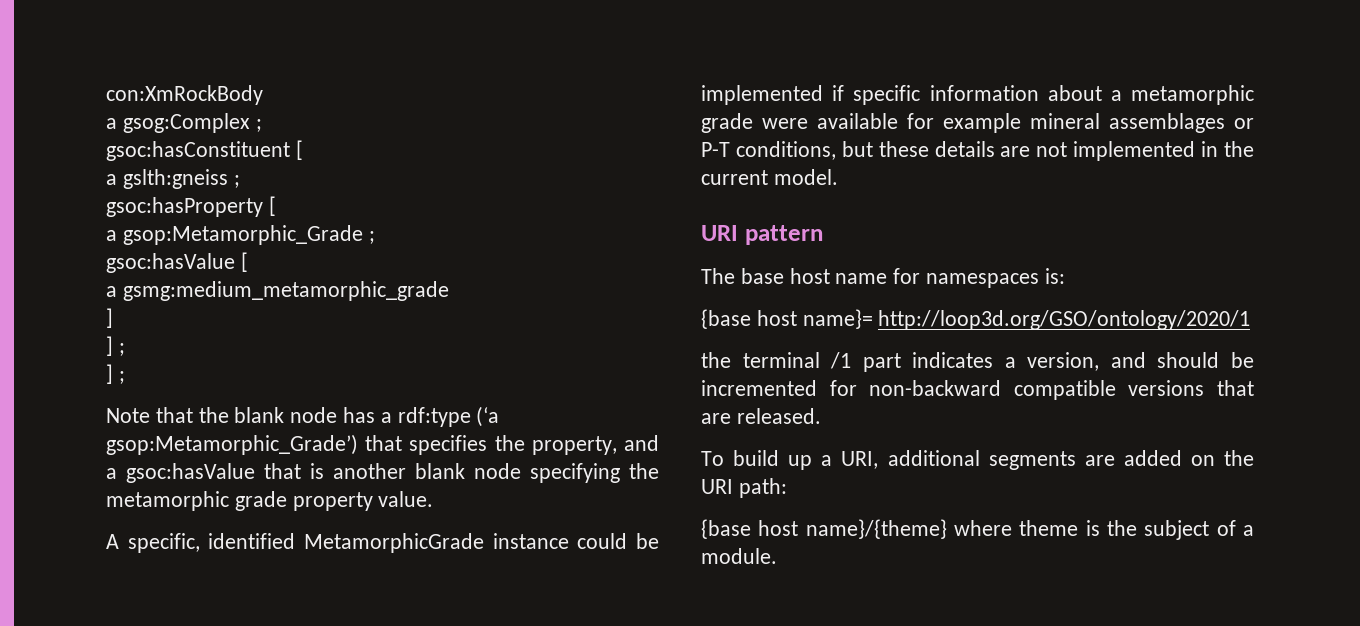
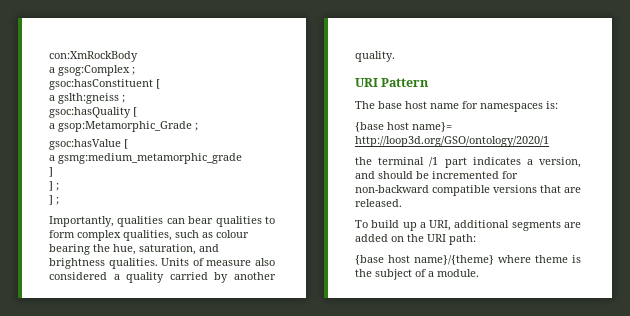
[106,197,263,217] gsoc:hasProperty -> [49,107,131,118] gsoc:hasQuality
[106,406,500,427] [106,434,659,455] [106,463,659,483] [106,491,434,511] [106,533,659,553] [701,85,1254,105] [701,113,1254,133] [701,141,1254,161] [701,169,838,185] [701,225,823,245] Note that the blank node has a rdf:type (‘a gsop:Metamorphic_Grade’) that specifies the property, and a gsoc:hasValue that is another blank node specifying the metamorphic grade property value. // A specific, identified MetamorphicGrade instance could be implemented if specific information about a metamorphic grade were available for example mineral assemblages or P-T conditions, but these details are not implemented in the current model. // URI pattern -> [49,216,275,227] [49,230,249,241] [49,244,219,255] [49,258,275,269] [49,272,276,283] [355,51,395,62] [355,78,430,87] Importantly, qualities can bear qualities to form complex qualities, such as colour bearing the hue, saturation, and brightness qualities. Units of measure also considered a quality carried by another quality. // URI Pattern

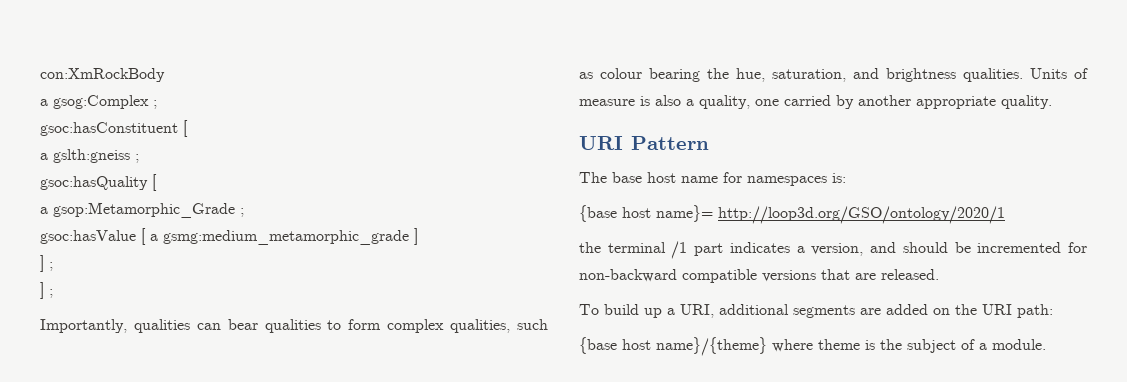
(128, 144) // -> (146, 236) none
(242, 158) // -> (409, 237) none
[254,258,275,266] [49,272,165,283] also considered a quality -> [640,95,779,109] is also a quality, one
(276, 276) none -> [916,96,996,109] appropriate

